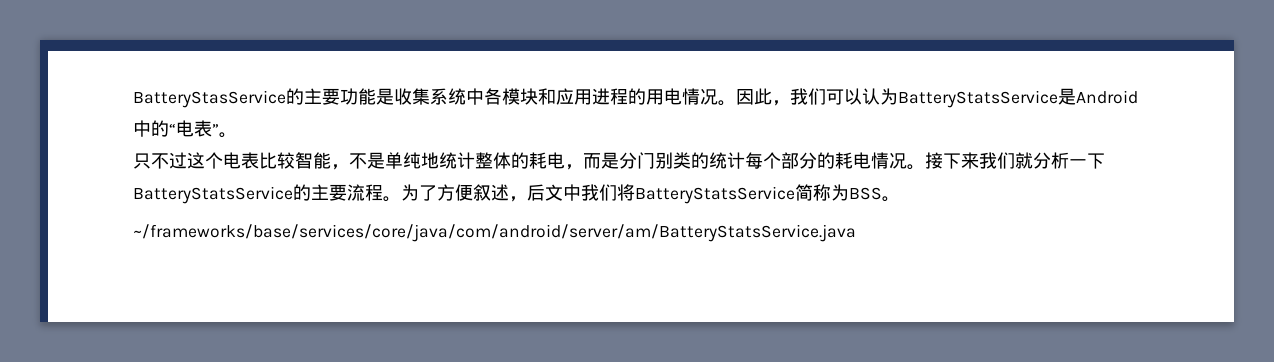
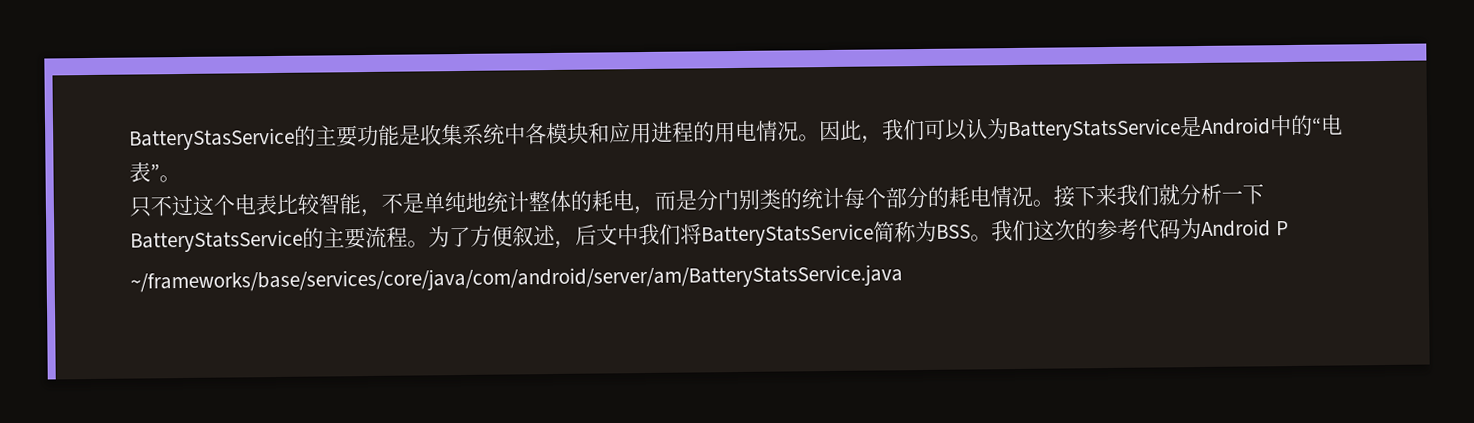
(900, 199) none -> [991,217,1289,242] 我们这次的参考代码为Android P

